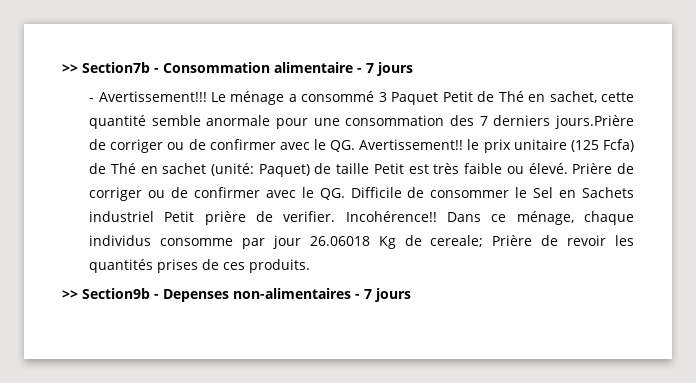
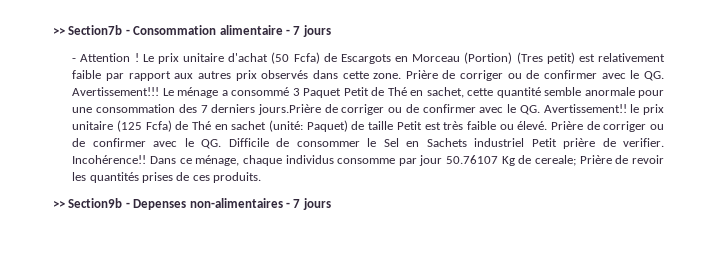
(95, 100) none -> [80,52,665,64] [72,70,665,81] Attention ! Le prix unitaire d'achat (50 Fcfa) de Escargots en Morceau (Portion) (Tres petit) est relativement faible par rapport aux autres prix observés dans cette zone. Prière de corriger ou de confirmer avec le QG.
[309,236,370,246] 26.06018 -> [446,155,499,164] 50.76107

